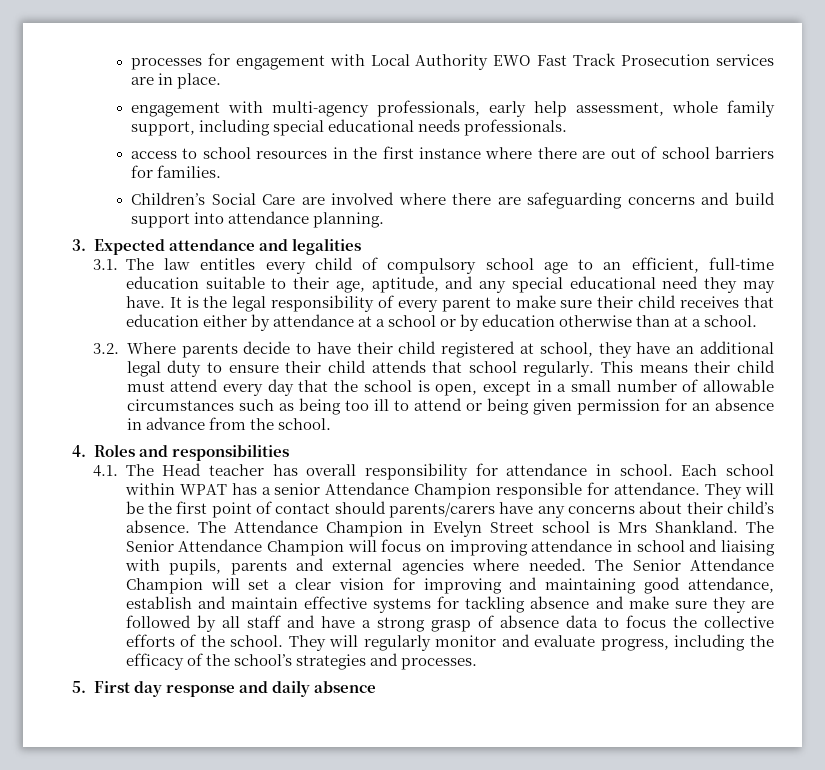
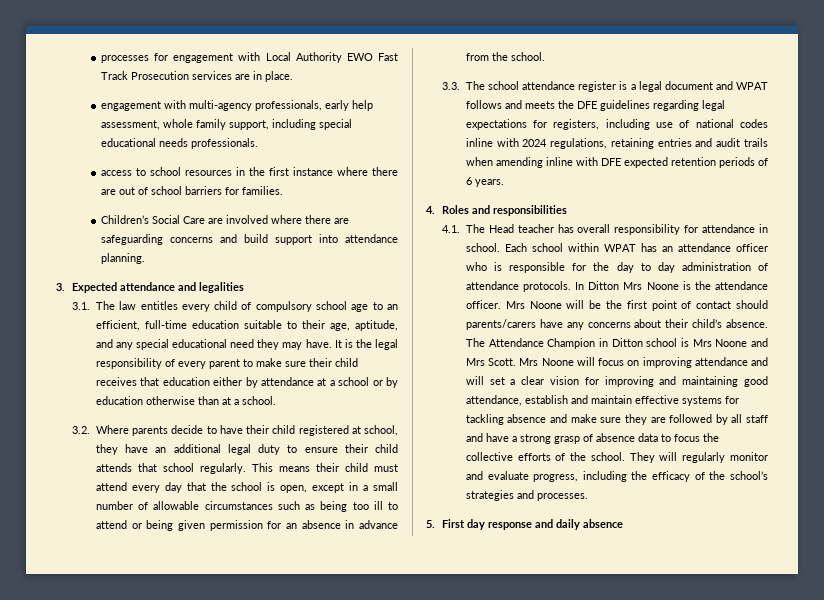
(331, 424) none -> [442,81,768,92] [465,100,725,111] [465,119,768,130] [465,138,768,149] [465,157,768,168] [465,177,504,187] // 3.3. The school attendance register is a legal document and WPAT follows and meets the DFE guidelines regarding legal expectations for registers, including use of national codes inline with 2024 regulations, retaining entries and audit trails when amending inline with DFE expected retention periods of 6 years.
[261,482,743,499] a senior Attendance Champion responsible for attendance. They -> [661,243,768,252] [465,262,768,273] [465,281,768,292] [465,300,562,309] an attendance officer who is responsible for the day to day administration of attendance protocols. In Ditton Mrs Noone is the attendance officer. Mrs Noone
[433,521,535,537] Evelyn Street -> [611,338,643,347] Ditton
[655,520,775,533] [125,539,345,556] Shankland. The Senior Attendance Champion -> [715,338,768,347] [465,358,574,366] Noone and Mrs Scott. Mrs Noone
[617,539,776,556] [124,558,775,575] [125,578,203,594] in school and liaising with pupils, parents and external agencies where needed. The Senior Attendance Champion -> [751,357,768,366] and

